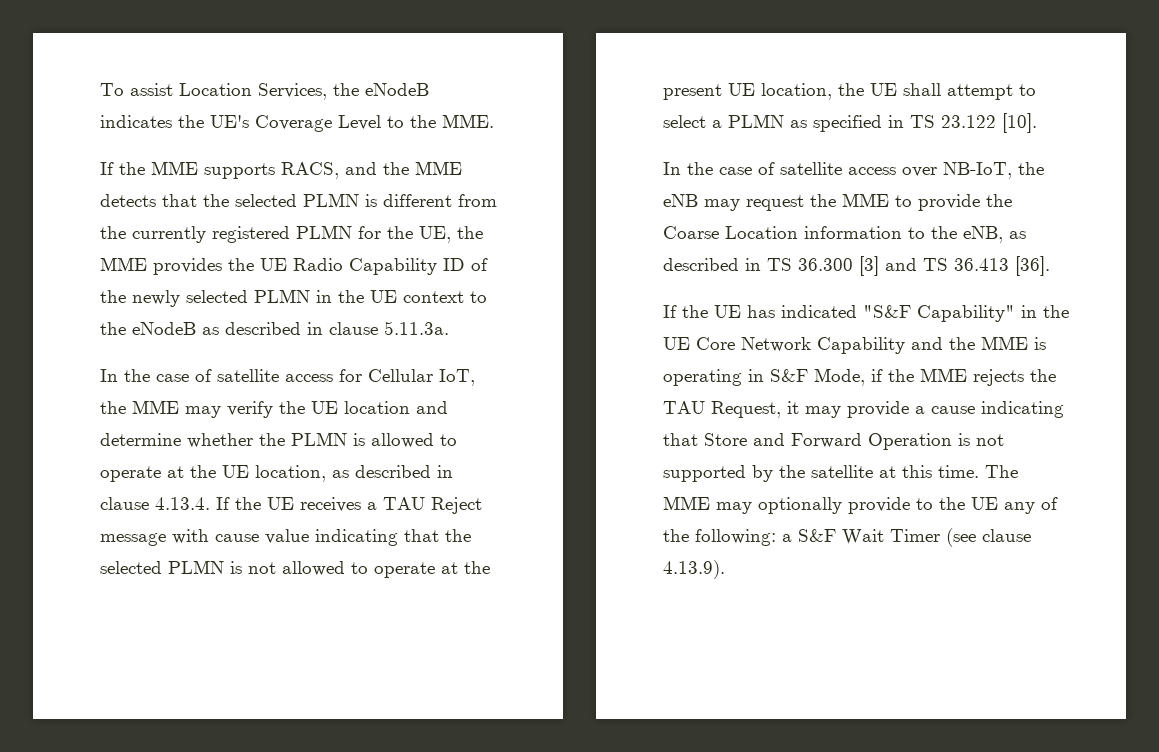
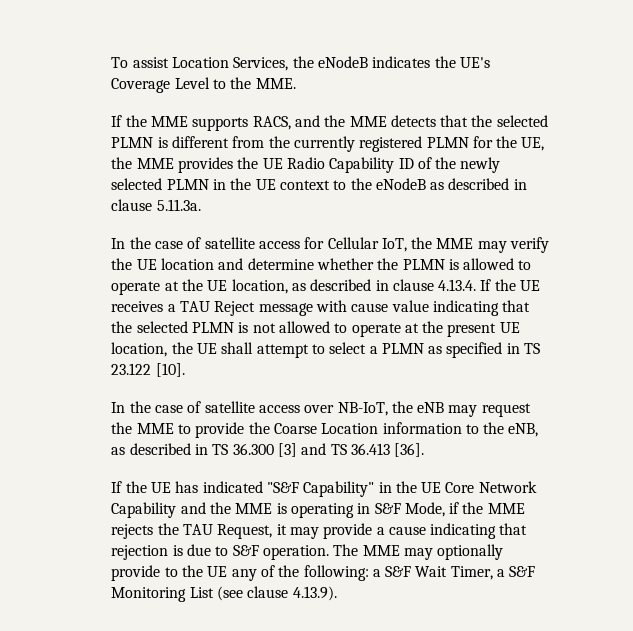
[703,433,1004,450] [662,465,979,482] Store and Forward Operation is not supported by the satellite at this time. -> [111,544,329,560] rejection is due to S&F operation.
[889,529,940,542] Timer -> [450,566,536,580] [111,587,214,602] Timer, a S&F Monitoring List

